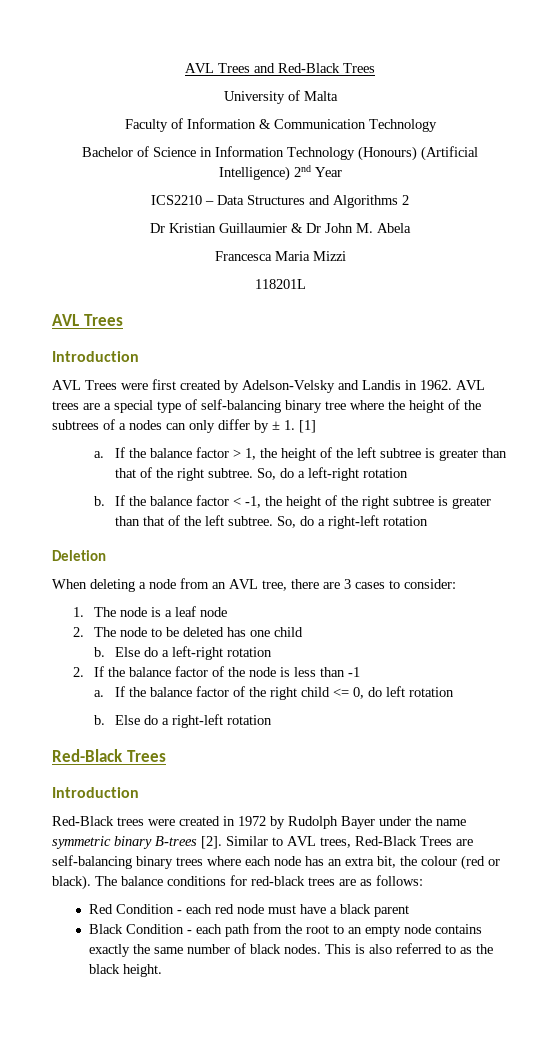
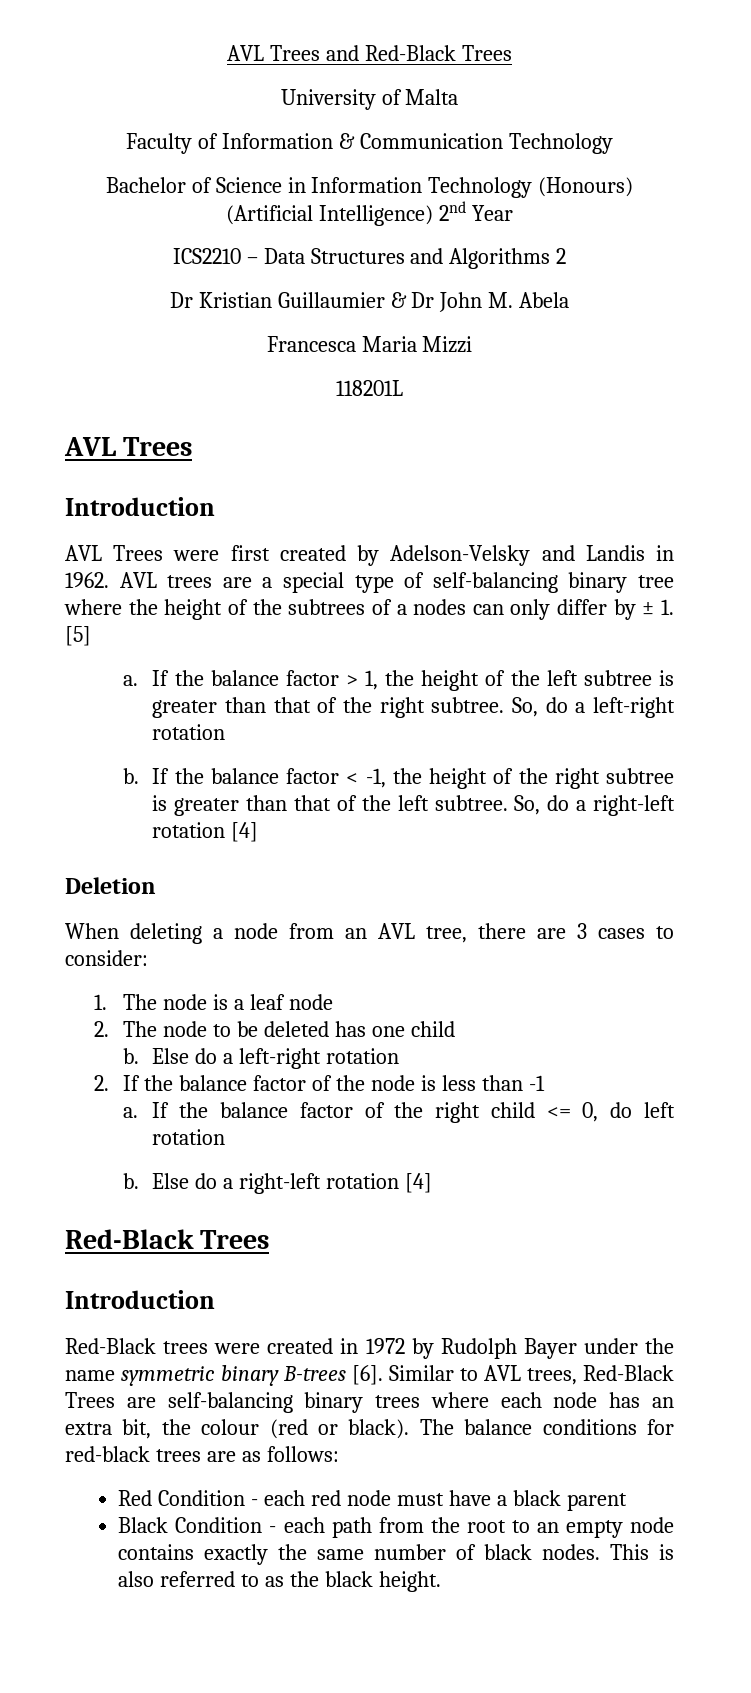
[299,420,316,433] [1] -> [65,626,91,646] [5]
(429, 521) none -> [231,822,259,842] [4]
(273, 720) none -> [405,1173,433,1193] [4]
[201,836,222,849] [2]. -> [352,1365,383,1385] [6].

